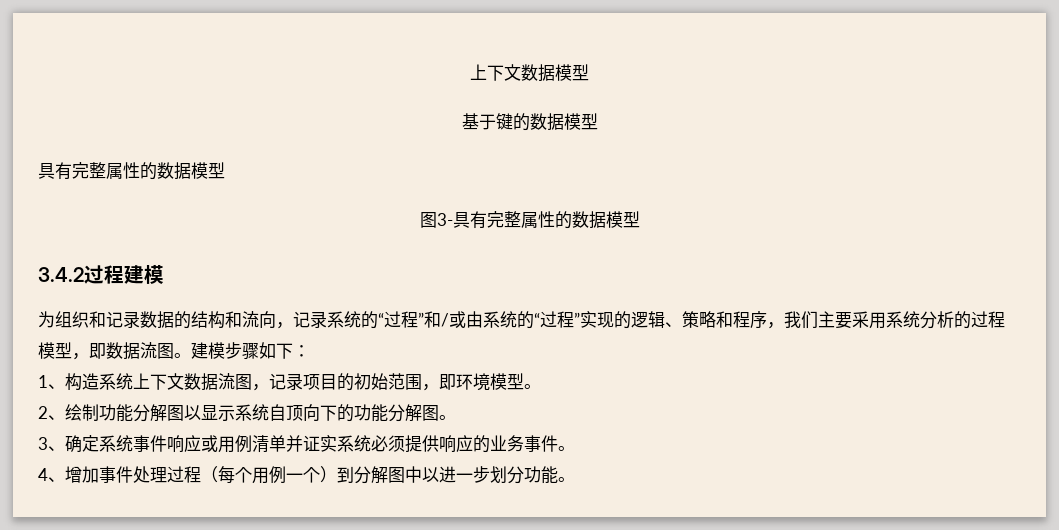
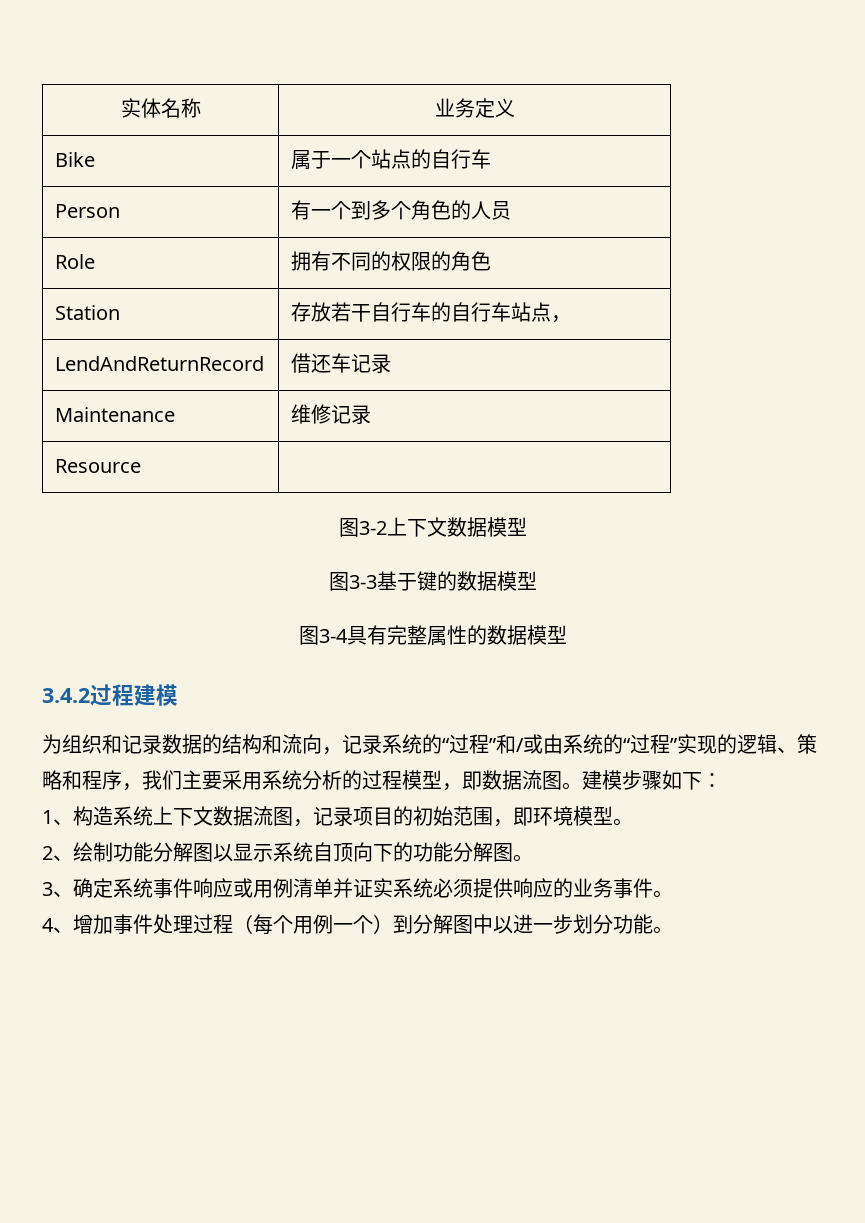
(470, 72) none -> [120,98,201,118] [434,98,515,118] [55,152,96,167] [291,149,492,170] [55,204,121,218] [291,200,512,220] [55,254,96,269] [291,251,492,271] [55,305,121,320] [291,302,572,323] [55,356,265,371] [291,353,392,373] [55,407,176,422] [291,404,372,424] [55,459,142,473] [338,518,387,537] 实体名称 | 业务定义 // Bike | 属于一个站点的自行车 // Person | 有一个到多个角色的人员 // Role | 拥有不同的权限的角色 // Station | 存放若干自行车的自行车站点， // LendAndReturnRecord | 借还车记录 // Maintenance | 维修记录 // Resource | // 图3-2
(589, 72) none -> [328,572,377,591] 图3-3
[38,162,225,180] [419,212,453,228] // 具有完整属性的数据模型 // 图3- -> [298,626,348,645] // 图3-4

